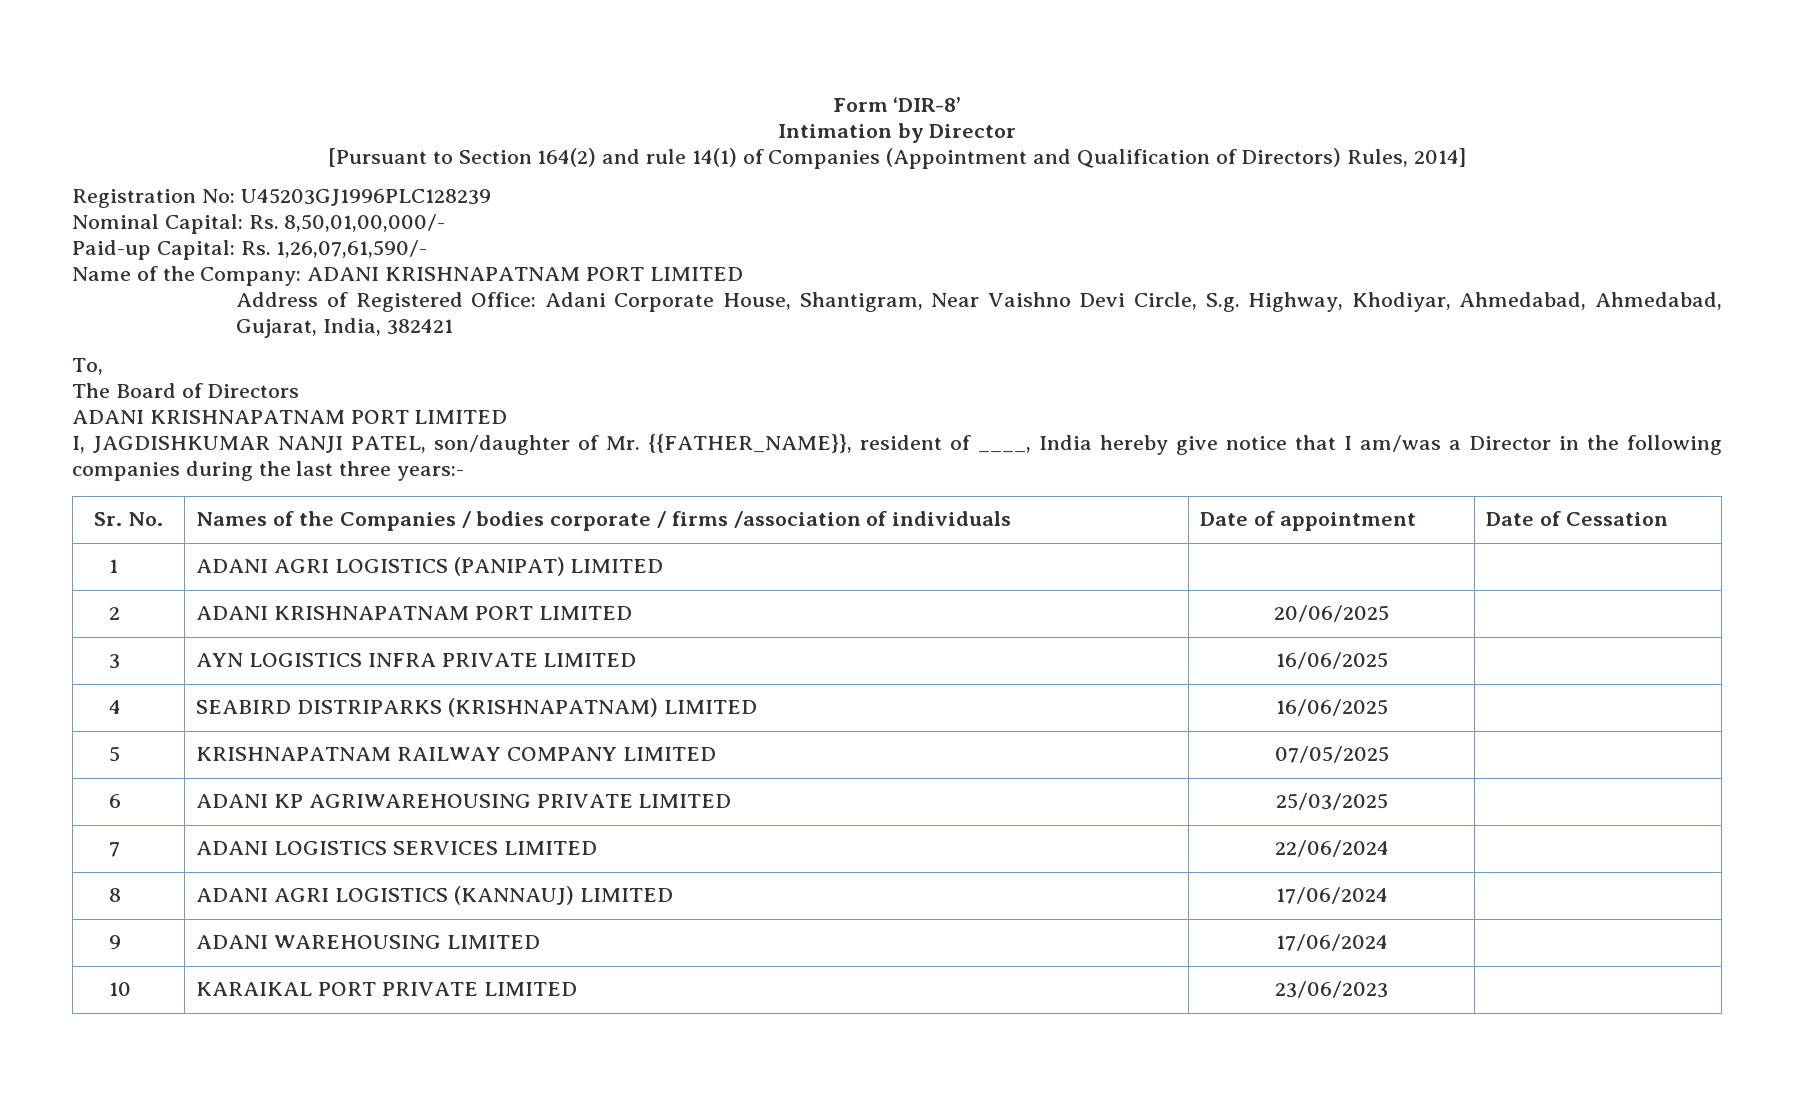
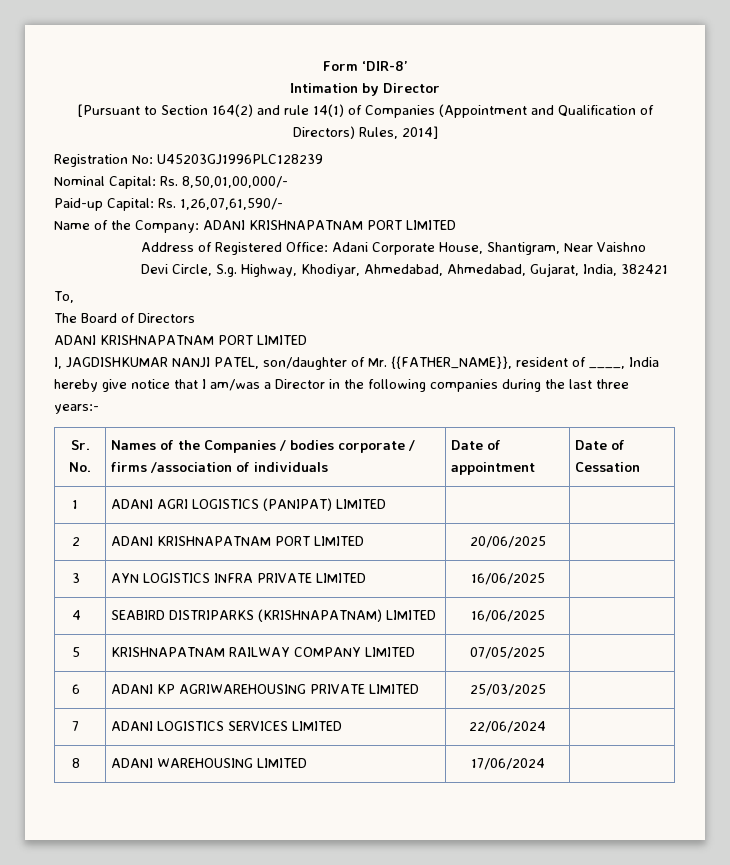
[274,886,673,905] [1275,887,1388,904] [108,935,121,949] [196,935,540,949] [1275,934,1388,951] [108,982,131,996] [196,982,577,996] [1275,981,1388,998] AGRI LOGISTICS (KANNAUJ) LIMITED | 17/06/2024 | // 9 | ADANI WAREHOUSING LIMITED | 17/06/2024 | // 10 | KARAIKAL PORT PRIVATE LIMITED | 23/06/2023 -> [157,758,308,768] [470,758,545,770] WAREHOUSING LIMITED | 17/06/2024

